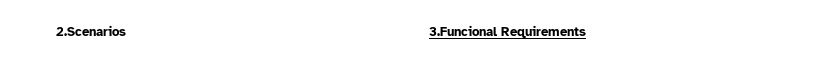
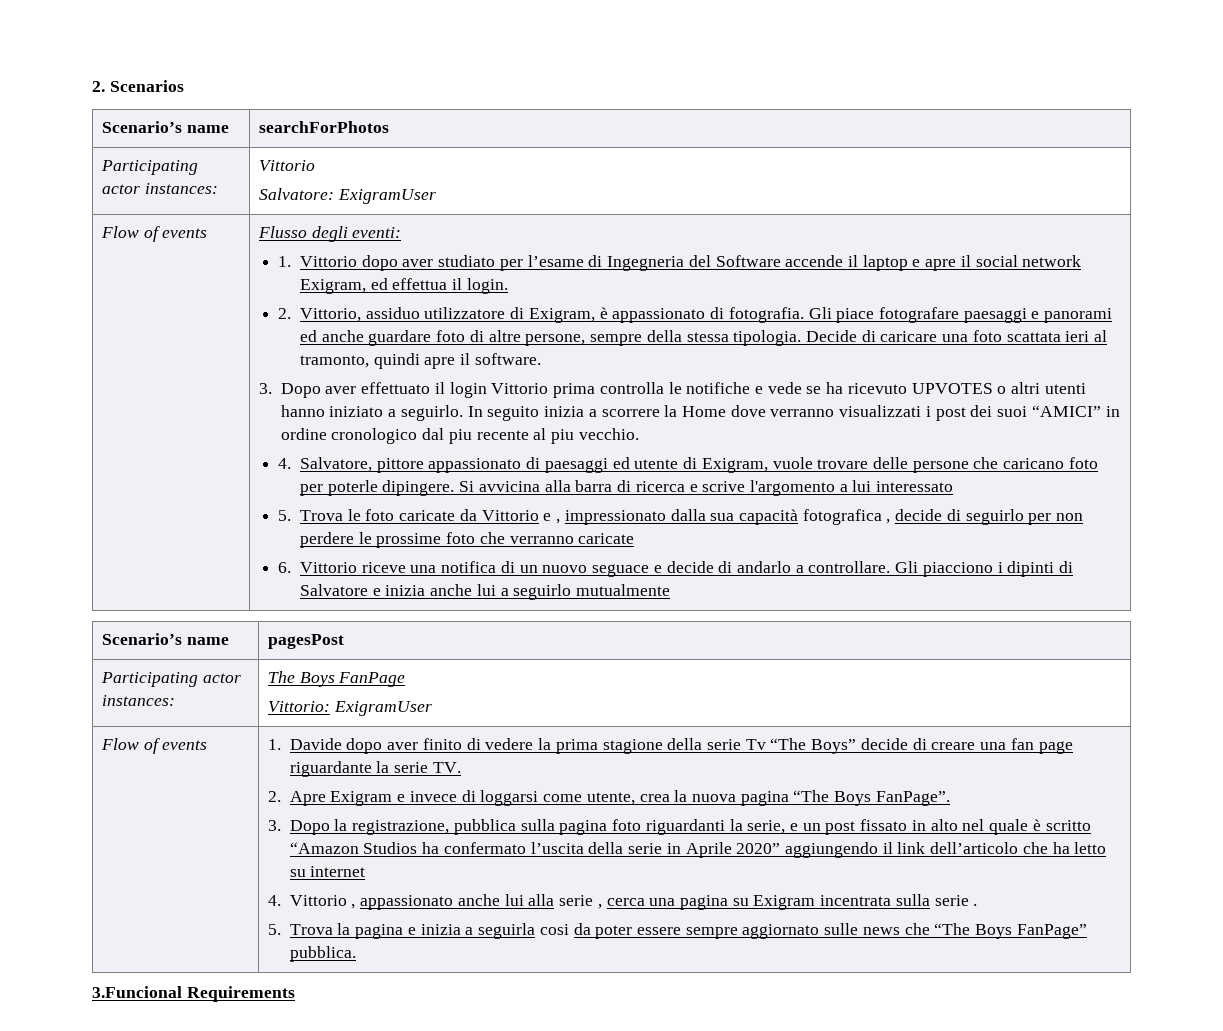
[56,25,126,36] 2.Scenarios -> [92,80,184,92] [102,121,229,133] [259,121,390,133] [101,160,199,175] [102,183,218,194] [259,160,316,171] [259,188,436,204] [101,226,208,242] [258,226,402,242] [278,255,1082,271] [300,278,508,294] [278,307,1113,323] [300,330,1108,346] [300,353,541,369] [259,382,1086,398] [280,405,1120,421] [280,428,639,444] [278,457,1098,473] [300,480,954,496] [278,509,1084,525] [300,532,635,548] [278,561,1074,577] [300,584,671,600] [102,633,229,645] [268,634,345,649] [101,672,241,687] [102,695,176,706] [268,671,406,687] [268,701,432,716] [101,738,208,754] [268,738,1073,754] [289,761,461,777] [268,790,950,806] [268,819,1091,835] [289,842,1107,858] [289,866,366,877] [268,894,978,910] [268,923,1087,939] [289,946,356,962] 2. Scenarios // Scenario’s name | searchForPhotos // Participating actor instances: | Vittorio // Salvatore: ExigramUser // Flow of events | Flusso degli eventi: // 1. Vittorio dopo aver studiato per l’esame di Ingegneria del Software accende il laptop e apre il social network Exigram, ed effettua il login. // 2. Vittorio, assiduo utilizzatore di Exigram, è appassionato di fotografia. Gli piace fotografare paesaggi e panorami ed anche guardare foto di altre persone, sempre della stessa tipologia. Decide di caricare una foto scattata ieri al tramonto, quindi apre il software. // 3. Dopo aver effettuato il login Vittorio prima controlla le notifiche e vede se ha ricevuto UPVOTES o altri utenti hanno iniziato a seguirlo. In seguito inizia a scorrere la Home dove verranno visualizzati i post dei suoi “AMICI” in ordine cronologico dal piu recente al piu vecchio. // 4. Salvatore, pittore appassionato di paesaggi ed utente di Exigram, vuole trovare delle persone che caricano foto per poterle dipingere. Si avvicina alla barra di ricerca e scrive l'argomento a lui interessato // 5. Trova le foto caricate da Vittorio e , impressionato dalla sua capacità fotografica , decide di seguirlo per non perdere le prossime foto che verranno caricate // 6. Vittorio riceve una notifica di un nuovo seguace e decide di andarlo a controllare. Gli piacciono i dipinti di Salvatore e inizia anche lui a seguirlo mutualmente // Scenario’s name | pagesPost // Participating actor instances: | The Boys FanPage // Vittorio: ExigramUser // Flow of events | 1. Davide dopo aver finito di vedere la prima stagione della serie Tv “The Boys” decide di creare una fan page riguardante la serie TV. // 2. Apre Exigram e invece di loggarsi come utente, crea la nuova pagina “The Boys FanPage”. // 3. Dopo la registrazione, pubblica sulla pagina foto riguardanti la serie, e un post fissato in alto nel quale è scritto “Amazon Studios ha confermato l’uscita della serie in Aprile 2020” aggiungendo il link dell’articolo che ha letto su internet // 4. Vittorio , appassionato anche lui alla serie , cerca una pagina su Exigram incentrata sulla serie . // 5. Trova la pagina e inizia a seguirla cosi da poter essere sempre aggiornato sulle news che “The Boys FanPage” pubblica.

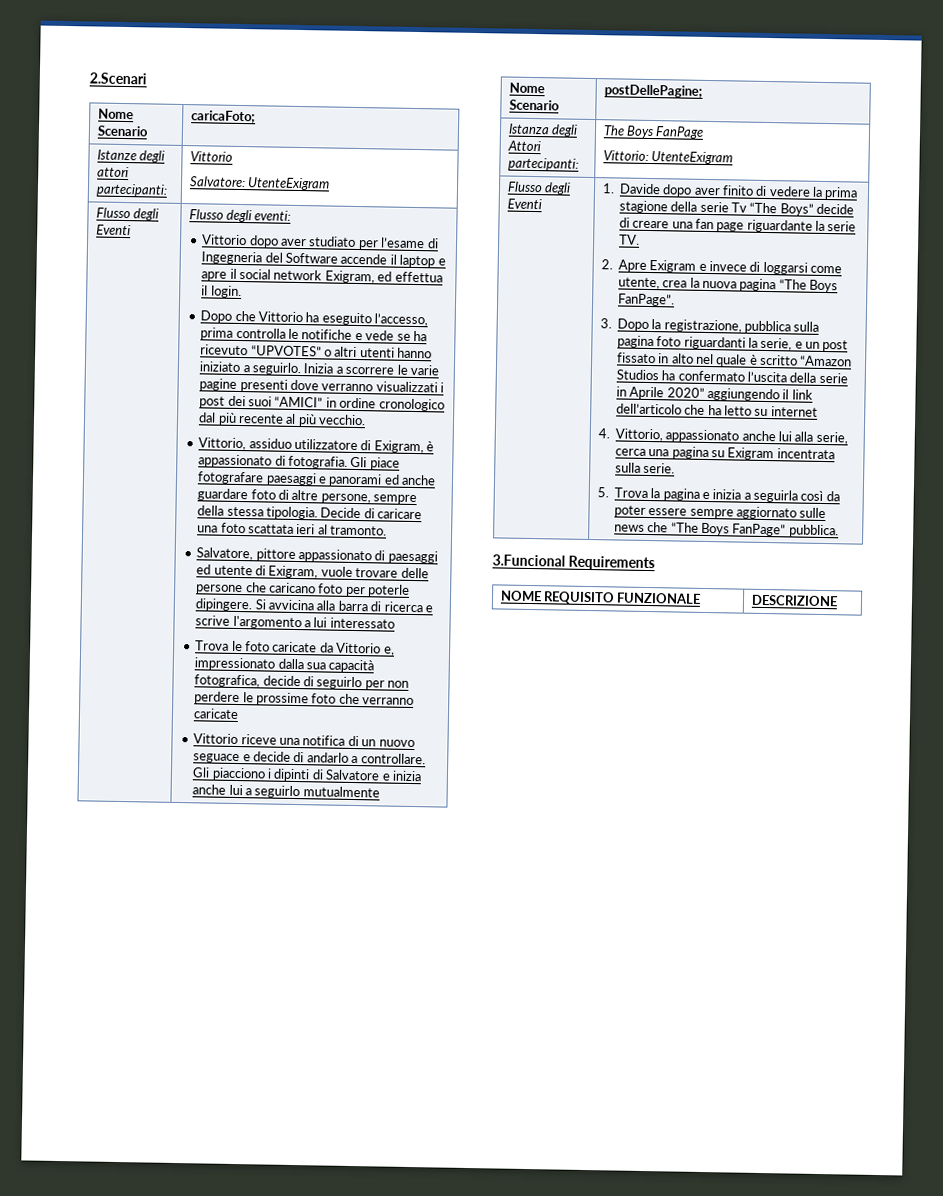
[92,80,184,92] [102,121,229,133] [259,121,390,133] [101,160,199,175] [102,183,218,194] [259,160,316,171] [259,188,436,204] [101,226,208,242] 2. Scenarios // Scenario’s name | searchForPhotos // Participating actor instances: | Vittorio // Salvatore: ExigramUser // Flow of events -> [89,72,147,85] [97,108,134,120] [96,125,149,137] [190,110,256,124] [96,149,165,163] [96,166,129,178] [95,183,168,197] [189,151,233,162] [189,176,330,191] [95,207,159,221] [95,224,131,236] 2.Scenari // Nome Scenario | caricaFoto; // Istanze degli attori partecipanti: | Vittorio // Salvatore: UtenteExigram // Flusso degli Eventi
[278,256,292,267] 1. -> (292, 215) none
[278,308,292,319] 2. -> [200,310,429,327] [200,327,427,342] [200,344,433,359] [199,361,439,376] [199,378,445,393] [199,395,445,412] [198,412,367,427] Dopo che Vittorio ha eseguito l’accesso, prima controlla le notifiche e vede se ha ricevuto “UPVOTES” o altri utenti hanno iniziato a seguirlo. Inizia a scorrere le varie pagine presenti dove verranno visualizzati i post dei suoi “AMICI” in ordine cronologico dal più recente al più vecchio. //
[300,353,541,369] [259,382,1086,398] [280,405,1120,421] [280,428,639,444] [278,458,292,469] tramonto, quindi apre il software. // 3. Dopo aver effettuato il login Vittorio prima controlla le notifiche e vede se ha ricevuto UPVOTES o altri utenti hanno iniziato a seguirlo. In seguito inizia a scorrere la Home dove verranno visualizzati i post dei suoi “AMICI” in ordine cronologico dal piu recente al piu vecchio. // 4. -> [330,525,388,536] tramonto. //
[278,510,292,521] 5. -> (395, 623) none
[543,513,561,524] e , -> [383,646,395,656] e,
[802,509,891,525] fotografica , -> [194,674,261,688] fotografica,
[278,562,292,573] 6. -> (240, 714) none
[102,633,229,645] [268,634,345,649] [101,672,241,687] [102,695,176,706] Scenario’s name | pagesPost // Participating actor instances: -> [508,82,545,94] [508,99,560,111] [603,84,703,98] [507,123,578,137] [506,140,541,152] [507,157,579,171] Nome Scenario | postDellePagine; // Istanza degli Attori partecipanti:
[333,701,432,716] [101,738,208,754] ExigramUser // Flow of events -> [650,150,733,165] [506,181,571,195] [506,198,542,210] UtenteExigram // Flusso degli Eventi
[289,895,356,909] Vittorio , -> [614,428,663,442] Vittorio,
[559,895,602,909] serie , -> [815,431,848,445] serie,
[934,895,978,906] serie . -> [643,462,676,474] serie.
[539,924,569,935] cosi -> [800,490,824,502] così
(295, 994) none -> [499,590,702,605] [750,594,838,607] // NOME REQUISITO FUNZIONALE | DESCRIZIONE

